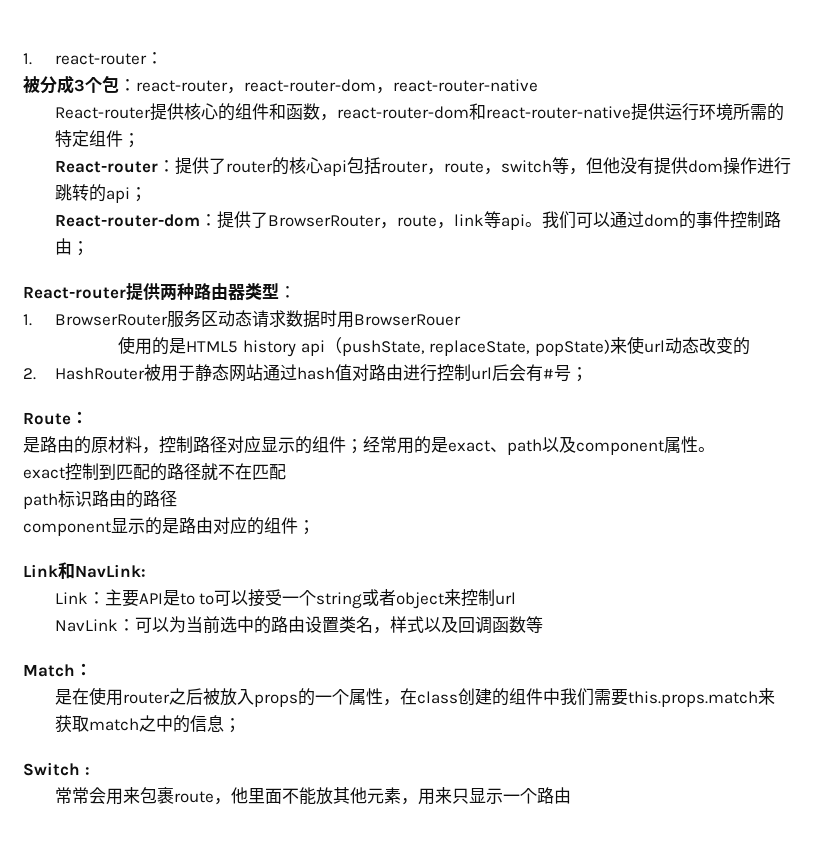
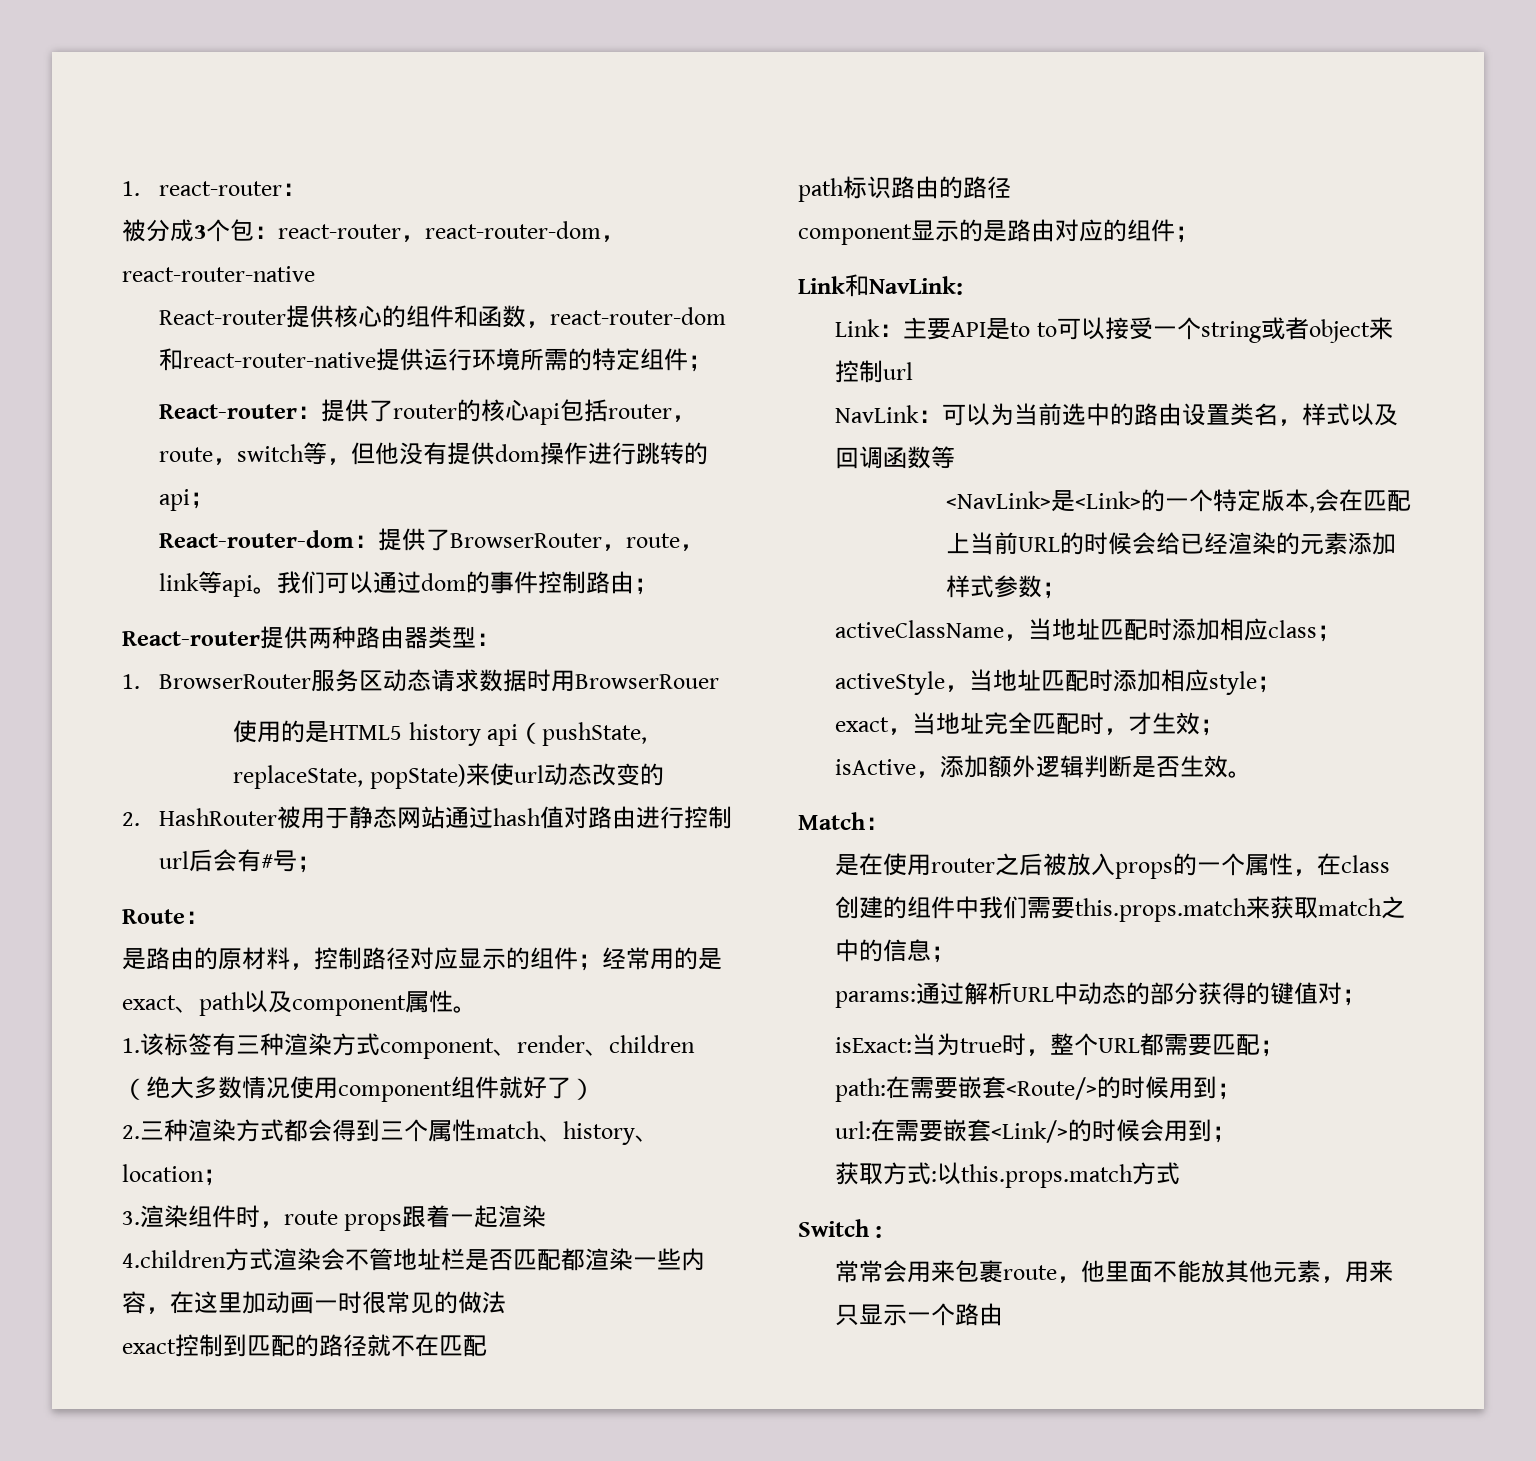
(715, 449) none -> [122,1033,695,1059] [122,1076,595,1102] [122,1119,659,1145] [122,1164,227,1186] [122,1205,547,1231] [122,1248,705,1271] [122,1291,506,1314] // 1.该标签有三种渲染方式component、render、children（绝大多数情况使用component组件就好了） // 2.三种渲染方式都会得到三个属性match、history、location； // 3.渲染组件时，route props跟着一起渲染 // 4.children方式渲染会不管地址栏是否匹配都渲染一些内容，在这里加动画一时很常见的做法
(543, 624) none -> [946,489,1412,513] [946,532,1397,555] [946,575,1067,599] [835,618,1342,642] [835,669,1282,695] [835,712,1225,736] [835,755,1253,778] // <NavLink>是<Link>的一个特定版本,会在匹配上当前URL的时候会给已经渲染的元素添加样式参数； // activeClassName，当地址匹配时添加相应class； // activeStyle，当地址匹配时添加相应style； // exact，当地址完全匹配时，才生效； // isActive，添加额外逻辑判断是否生效。
(241, 725) none -> [835,982,1367,1008] [835,1033,1285,1057] [835,1076,1242,1102] [835,1119,1237,1143] [835,1162,1181,1188] // params:通过解析URL中动态的部分获得的键值对； // isExact:当为true时，整个URL都需要匹配； // path:在需要嵌套<Route/>的时候用到； // url:在需要嵌套<Link/>的时候会用到； // 获取方式:以this.props.match方式

